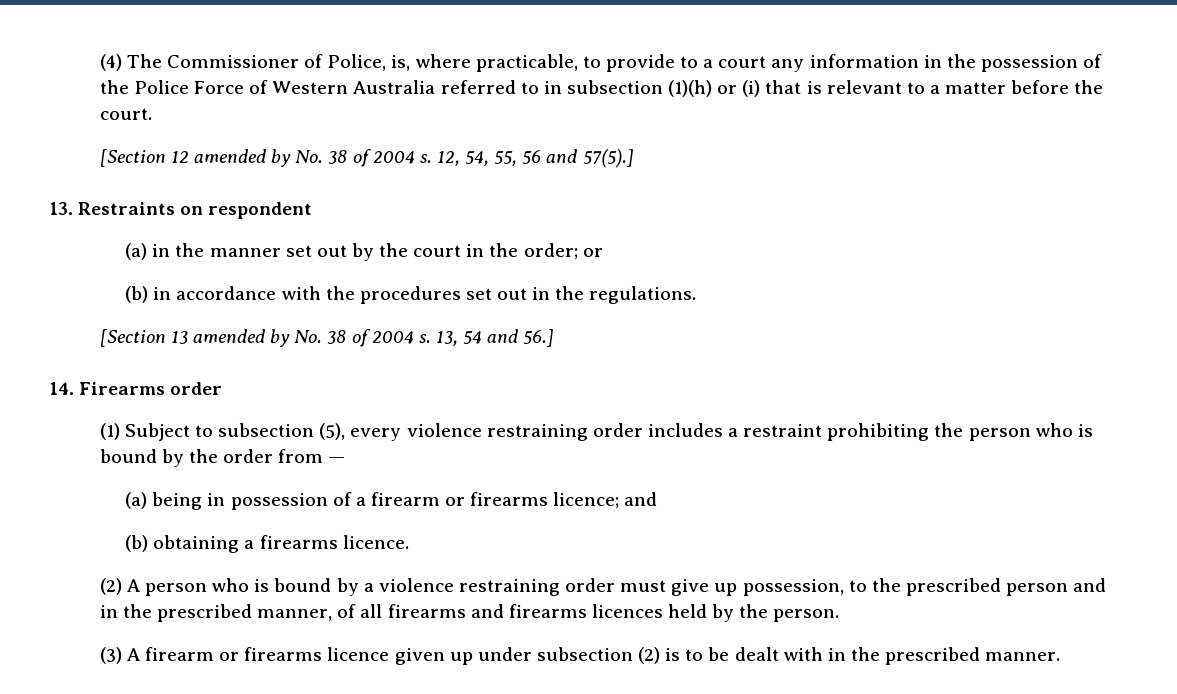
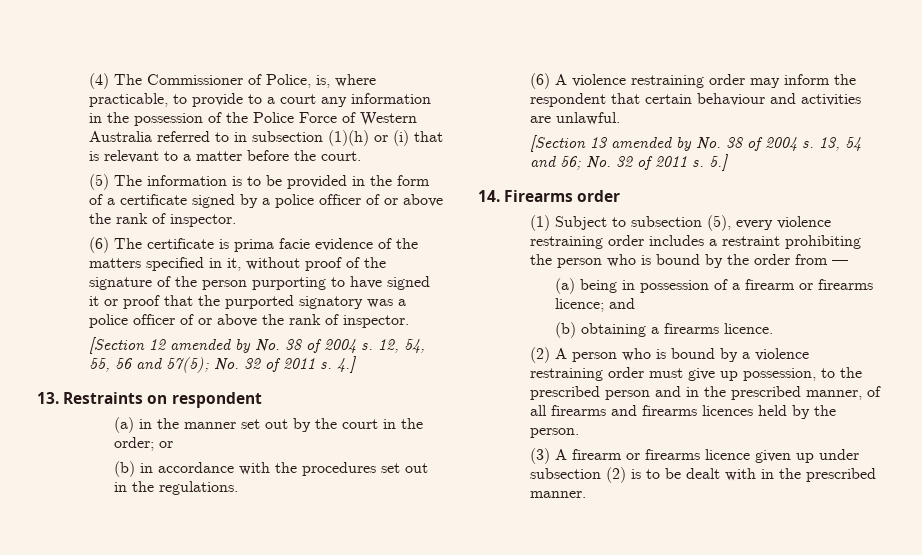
(152, 114) none -> [88,174,430,190] [88,194,443,208] [88,213,236,227] [88,237,418,253] [88,257,386,271] [88,276,430,290] [88,295,406,309] [88,314,409,328] // (5) The information is to be provided in the form of a certificate signed by a police officer of or above the rank of inspector. // (6) The certificate is prima facie evidence of the matters specified in it, without proof of the signature of the person purporting to have signed it or proof that the purported signatory was a police officer of or above the rank of inspector.
[582,149,634,168] 57(5).] -> [165,356,356,373] 57(5); No. 32 of 2011 s. 4.]
(697, 295) none -> [529,73,856,89] [529,93,861,107] [529,112,620,125] // (6) A violence restraining order may inform the respondent that certain behaviour and activities are unlawful.
[523,329,555,347] 56.] -> [559,154,728,171] 56; No. 32 of 2011 s. 5.]

